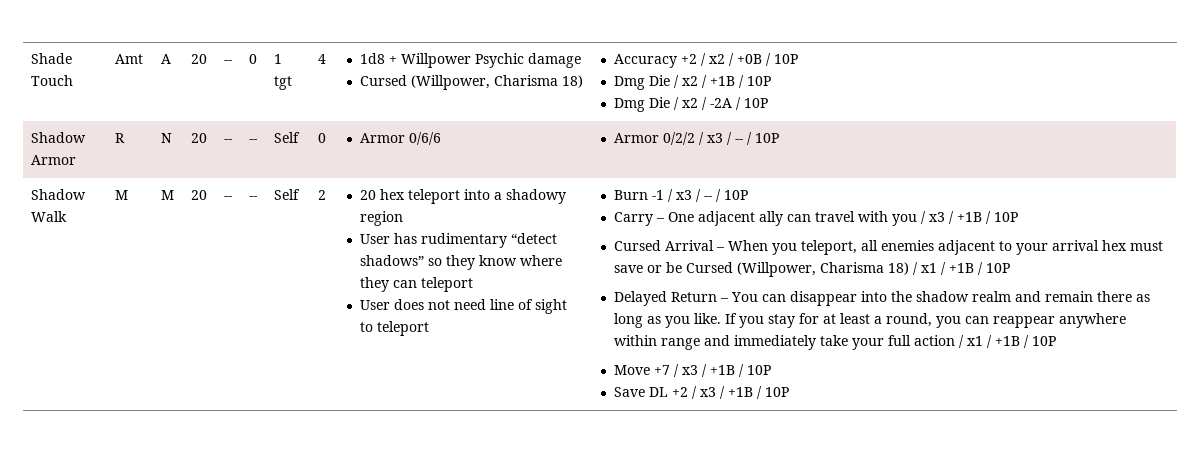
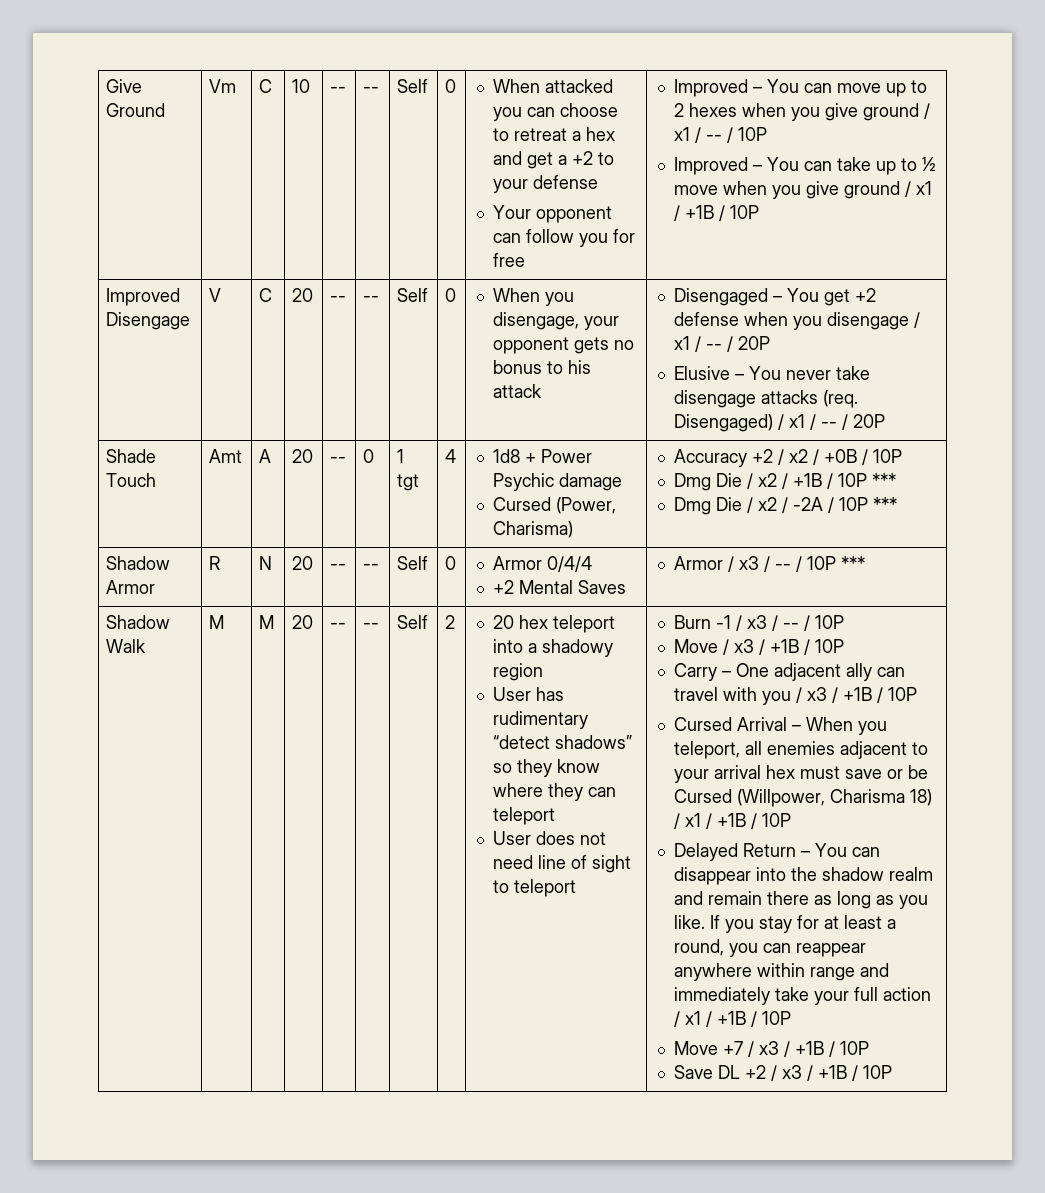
(31, 58) none -> [106,79,143,93] [106,103,166,117] [209,79,237,93] [259,79,273,93] [292,79,311,93] [330,87,347,93] [363,87,380,93] [397,79,429,93] [445,79,457,93] [492,79,613,93] [492,103,618,121] [492,127,615,141] [492,151,614,169] [492,175,598,193] [492,205,612,223] [492,229,635,247] [492,253,525,267] [673,79,927,97] [673,103,930,121] [673,127,767,143] [673,157,936,175] [673,181,932,199] [673,205,759,221] [106,288,181,306] [106,312,191,330] [209,288,222,302] [259,288,273,302] [292,288,314,302] [330,296,347,302] [363,296,380,302] [397,288,429,302] [445,288,457,302] [492,288,574,306] [492,312,619,330] [492,337,634,354] [492,360,591,374] [492,384,542,398] [673,288,876,306] [673,312,920,330] [673,336,770,352] [673,366,870,380] [673,390,858,408] [673,414,885,432] Give Ground | Vm | C | 10 | -- | -- | Self | 0 | When attacked you can choose to retreat a hex and get a +2 to your defense // Your opponent can follow you for free | Improved – You can move up to 2 hexes when you give ground / x1 / -- / 10P // Improved – You can take up to ½ move when you give ground / x1 / +1B / 10P // Improved Disengage | V | C | 20 | -- | -- | Self | 0 | When you disengage, your opponent gets no bonus to his attack | Disengaged – You get +2 defense when you disengage / x1 / -- / 20P // Elusive – You never take disengage attacks (req. Disengaged) / x1 / -- / 20P //
[400,53,471,68] Willpower -> [540,449,592,463] Power
[410,75,583,90] (Willpower, Charisma 18) -> [555,497,616,514] [492,521,573,538] (Power, Charisma)
(771, 81) none -> [871,473,896,487] ***
(768, 103) none -> [872,497,897,511] ***
[408,132,441,145] [613,132,779,145] 0/6/6 | Armor 0/2/2 / x3 / -- / 10P -> [546,556,592,572] [492,580,626,594] [673,556,865,572] 0/4/4 // +2 Mental Saves | Armor / x3 / -- / 10P ***
(748, 195) none -> [673,639,844,655] // Move / x3 / +1B / 10P

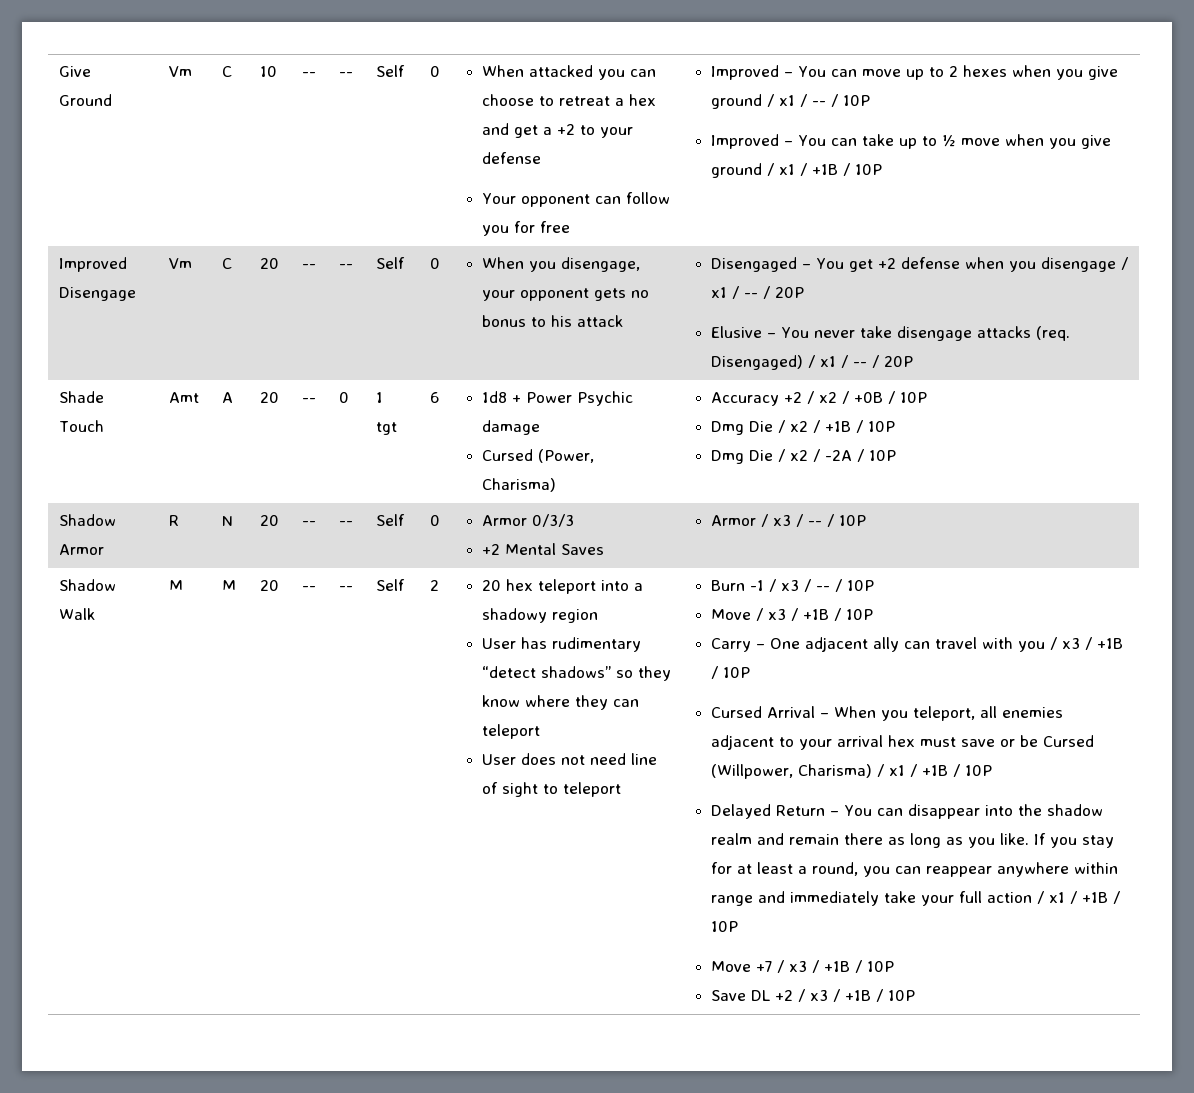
[209,288,222,302] V -> [169,258,193,269] Vm
[445,449,457,463] 4 -> [430,392,440,403] 6
[871,473,896,487] *** -> (895, 426) none
[872,497,897,511] *** -> (896, 455) none
[546,556,592,572] 0/4/4 -> [531,514,574,527] 0/3/3
[840,556,865,570] *** -> (866, 520) none
[829,789,932,806] Charisma 18) -> [797,764,872,778] Charisma)

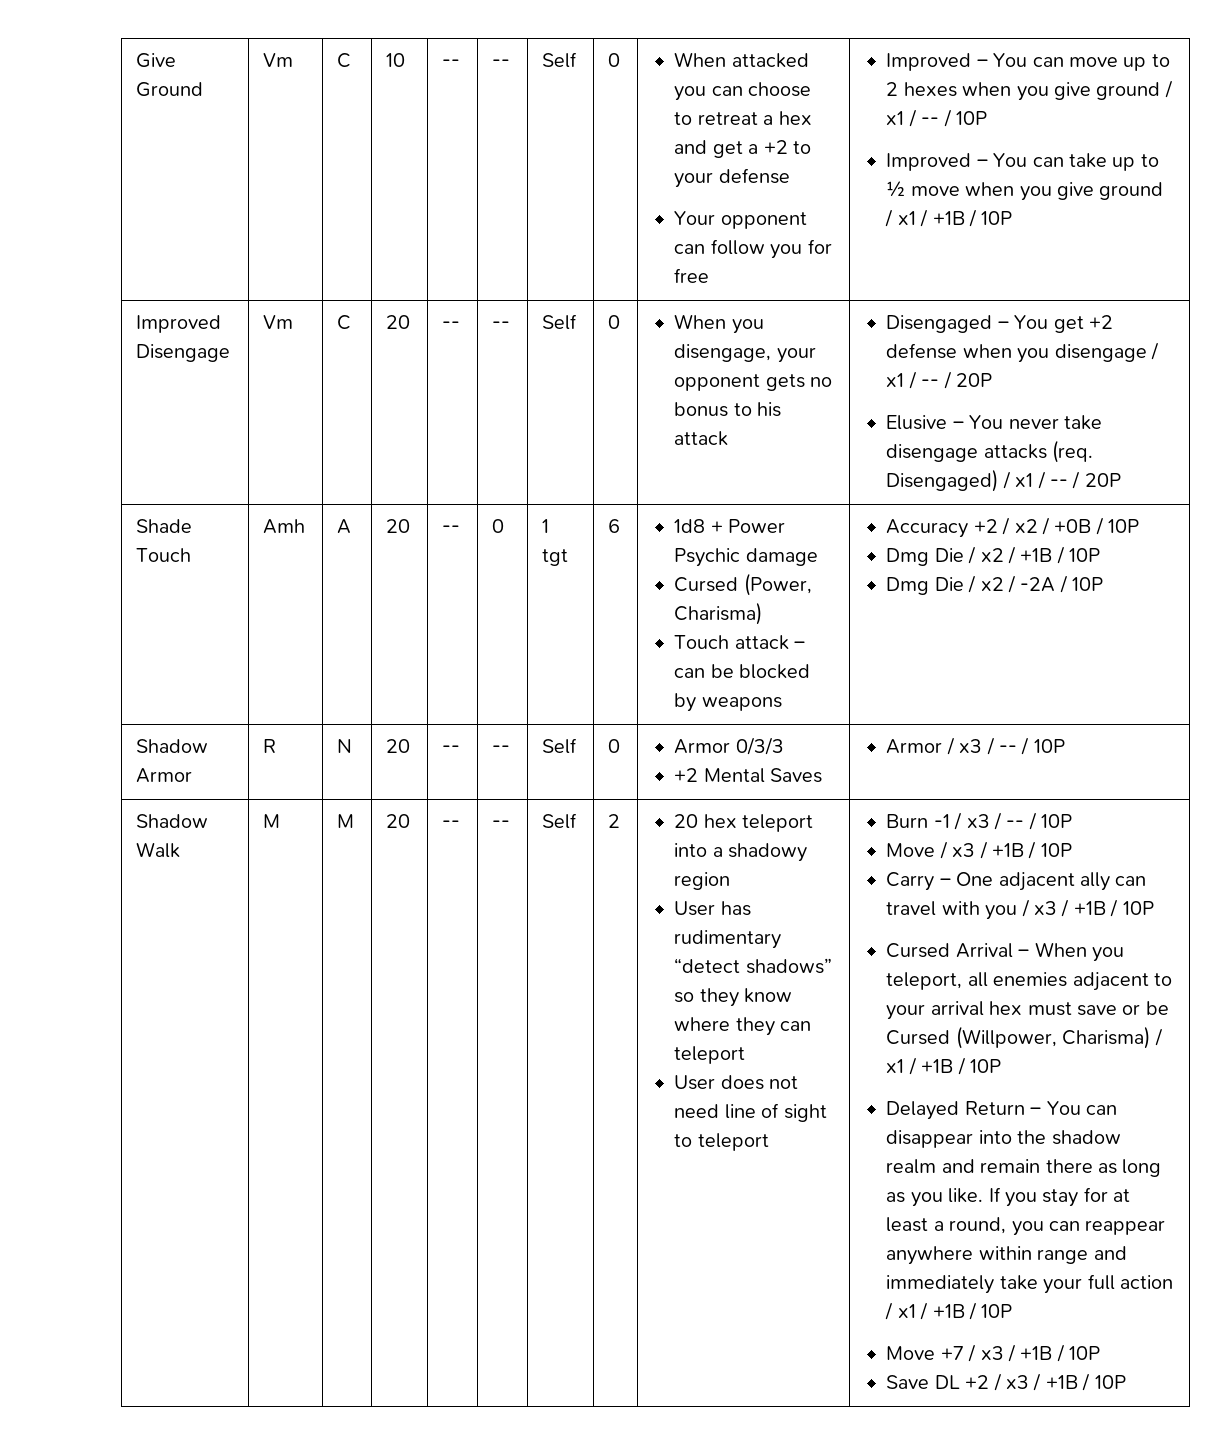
[169,392,200,403] Amt -> [263,519,306,534] Amh
(556, 485) none -> [674,635,806,650] [674,664,811,679] [674,693,782,712] // Touch attack – can be blocked by weapons

